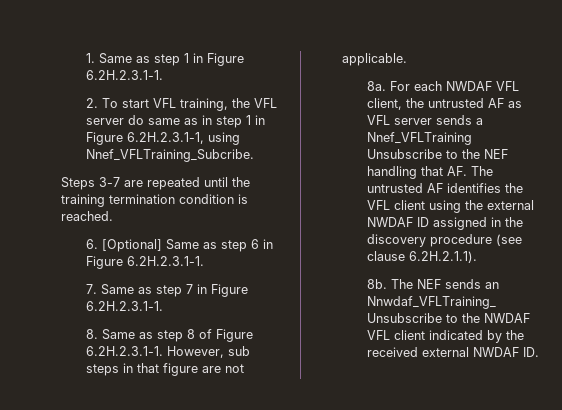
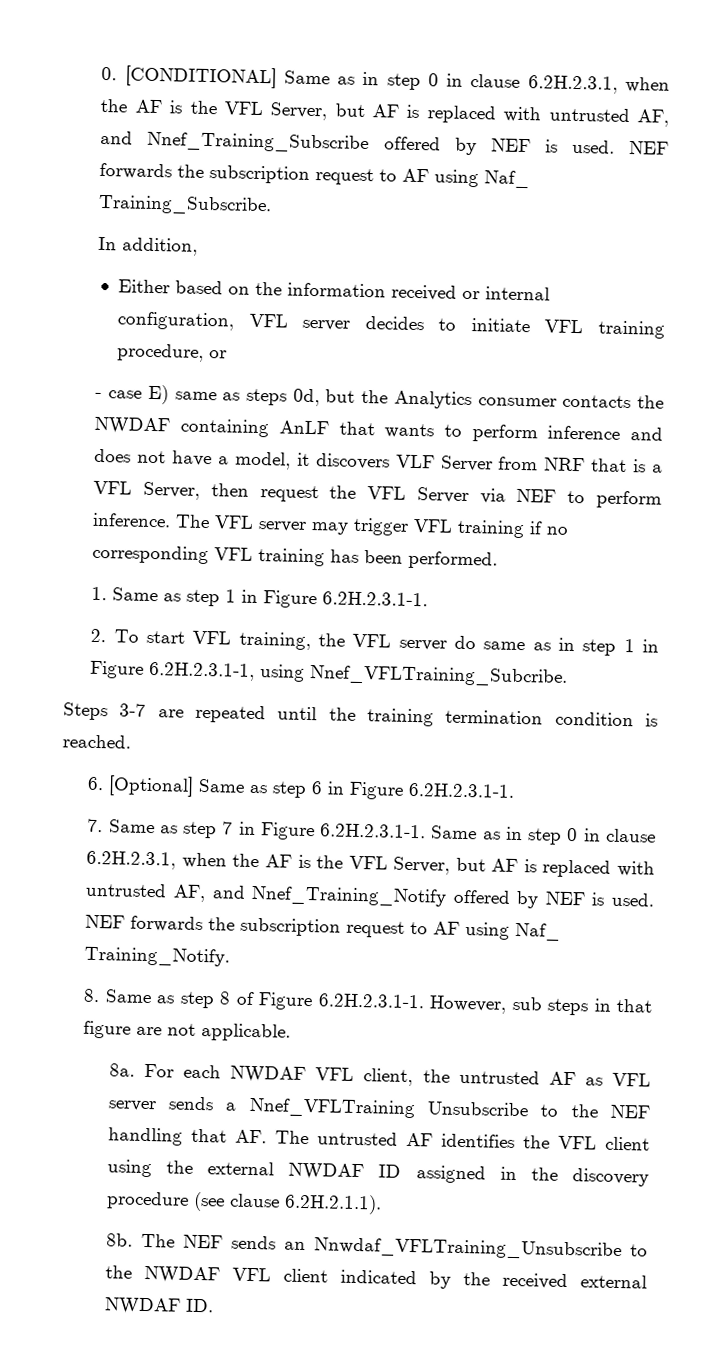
(85, 58) none -> [101,65,671,94] [100,98,670,127] [100,130,669,156] [99,162,531,189] [98,194,273,216] [98,236,199,256] [118,279,551,301] [117,311,665,339] [117,343,228,362] [95,384,664,410] [94,416,663,443] [94,448,663,473] [93,480,663,509] [92,512,569,539] [92,544,499,570] 0. [CONDITIONAL] Same as in step 0 in clause 6.2H.2.3.1, when the AF is the VFL Server, but AF is replaced with untrusted AF, and Nnef_Training_Subscribe offered by NEF is used. NEF forwards the subscription request to AF using Naf_ Training_Subscribe. // In addition, // Either based on the information received or internal configuration, VFL server decides to initiate VFL training procedure, or // - case E) same as steps 0d, but the Analytics consumer contacts the NWDAF containing AnLF that wants to perform inference and does not have a model, it discovers VLF Server from NRF that is a VFL Server, then request the VFL Server via NEF to perform inference. The VFL server may trigger VFL training if no corresponding VFL training has been performed. //
(163, 306) none -> [431,825,656,845] [86,850,655,878] [85,882,655,909] [85,914,562,941] [84,946,231,967] Same as in step 0 in clause 6.2H.2.3.1, when the AF is the VFL Server, but AF is replaced with untrusted AF, and Nnef_Training_Notify offered by NEF is used. NEF forwards the subscription request to AF using Naf_ Training_Notify.

